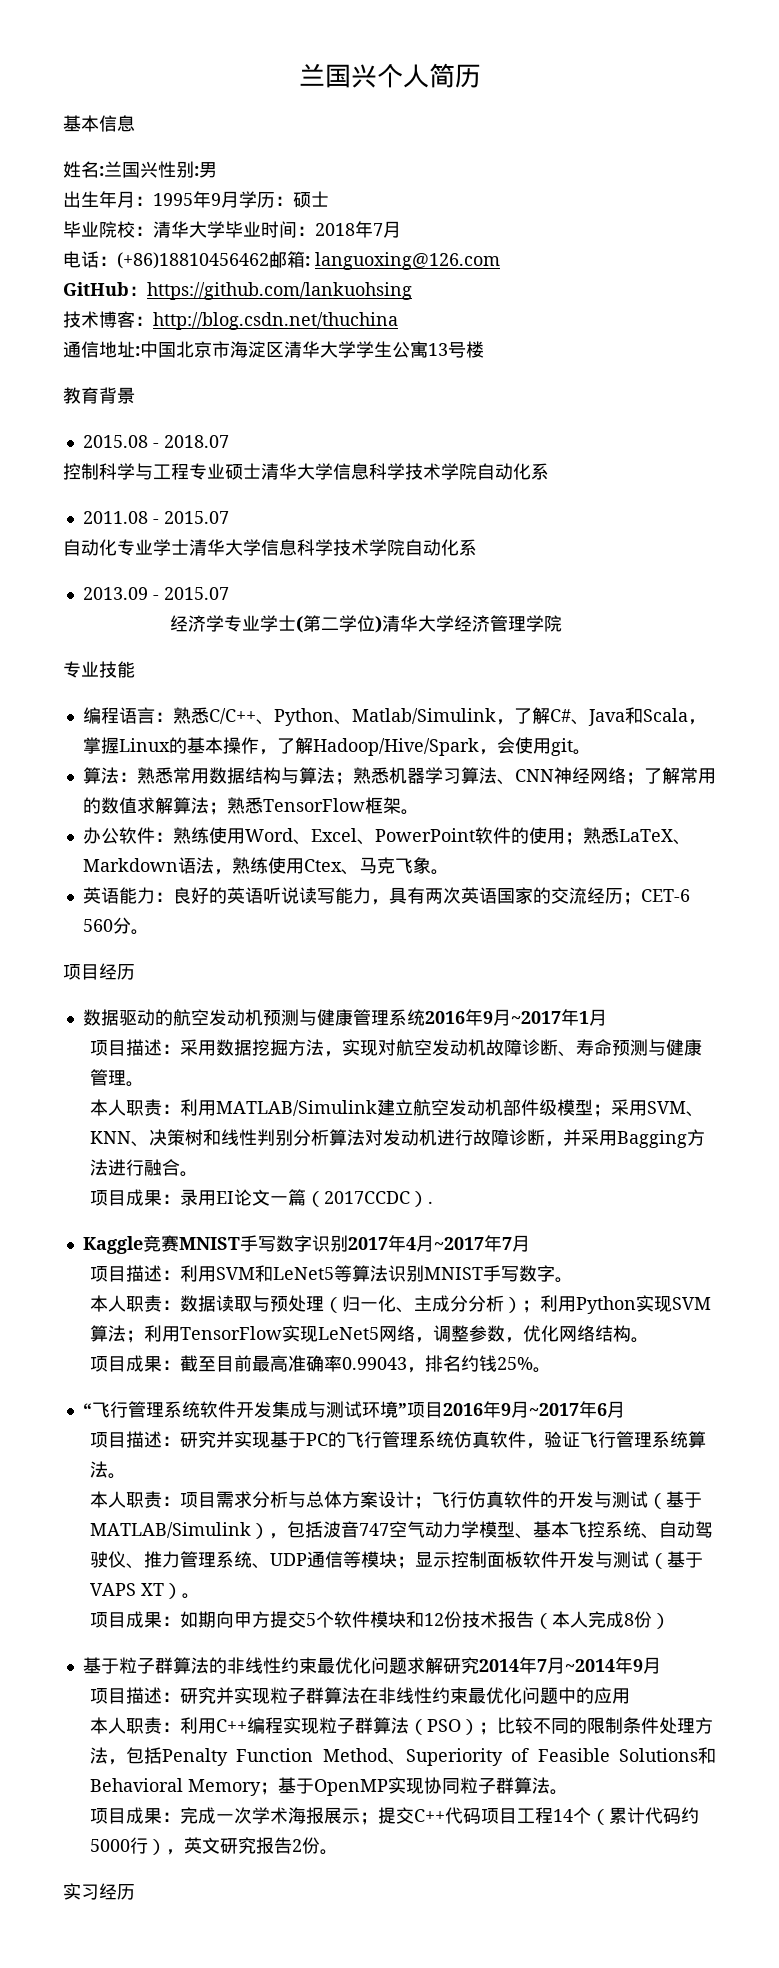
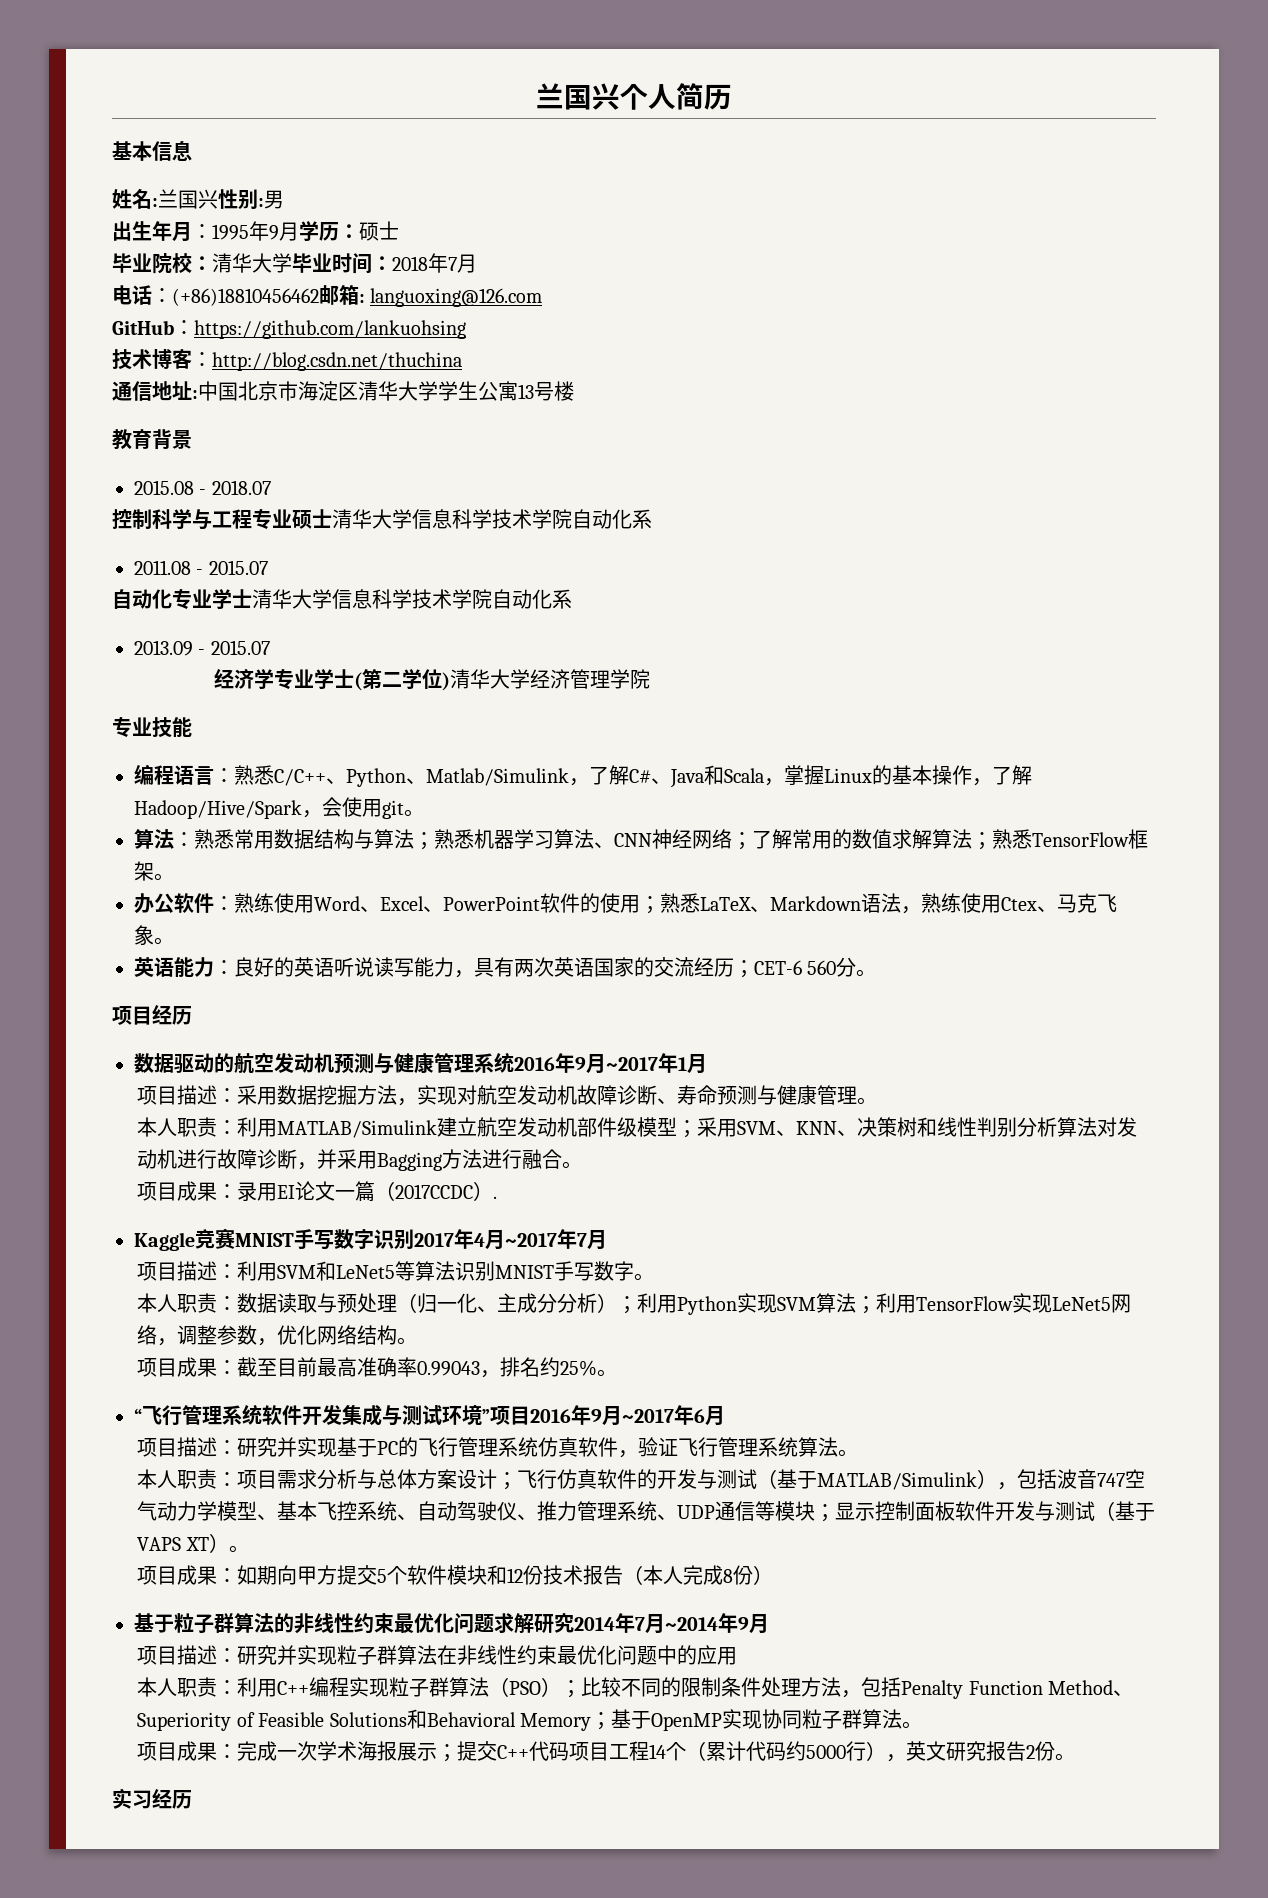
[478,1355,497,1372] 钱 -> (561, 1367) none

